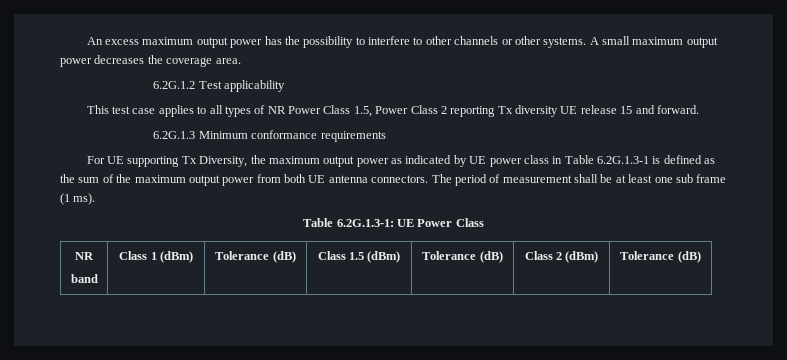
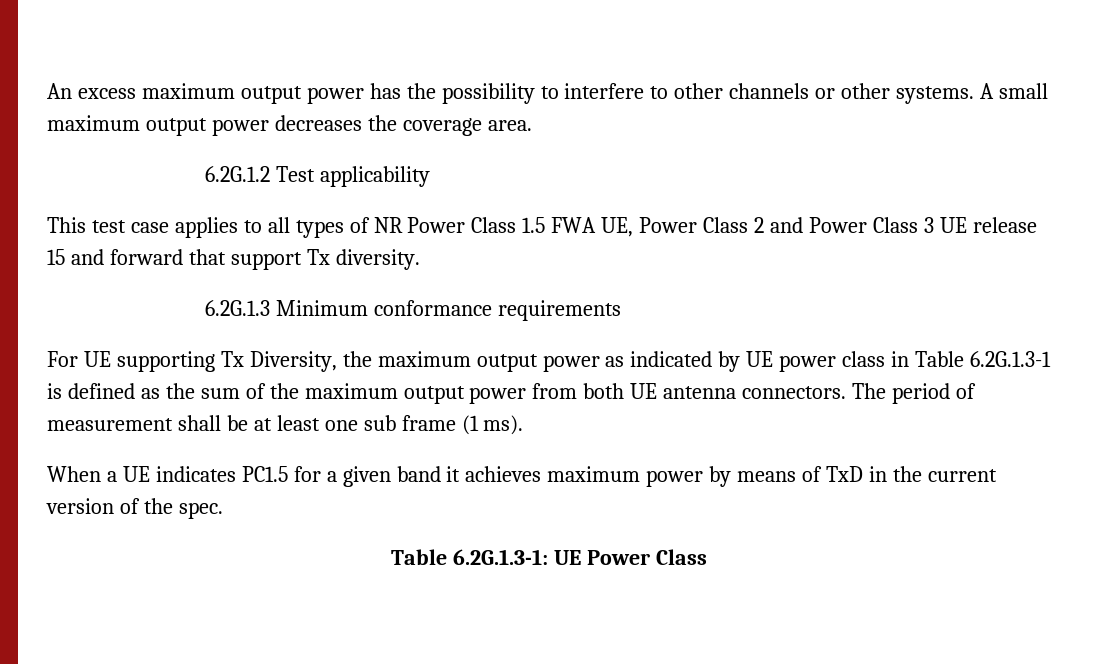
[353,105,699,117] 1.5, Power Class 2 reporting Tx diversity UE release 15 and forward. -> [522,217,1037,237] [47,249,420,270] 1.5 FWA UE, Power Class 2 and Power Class 3 UE release 15 and forward that support Tx diversity.
(96, 199) none -> [47,466,997,487] [46,498,223,519] // When a UE indicates PC1.5 for a given band it achieves maximum power by means of TxD in the current version of the spec.
[75,252,94,260] [70,274,98,283] [119,251,193,263] [215,251,296,263] [317,251,401,263] [422,251,503,263] [524,251,599,263] [620,251,701,263] // NR // band | Class 1 (dBm) | Tolerance (dB) | Class 1.5 (dBm) | Tolerance (dB) | Class 2 (dBm) | Tolerance (dB) -> (707, 557) none

